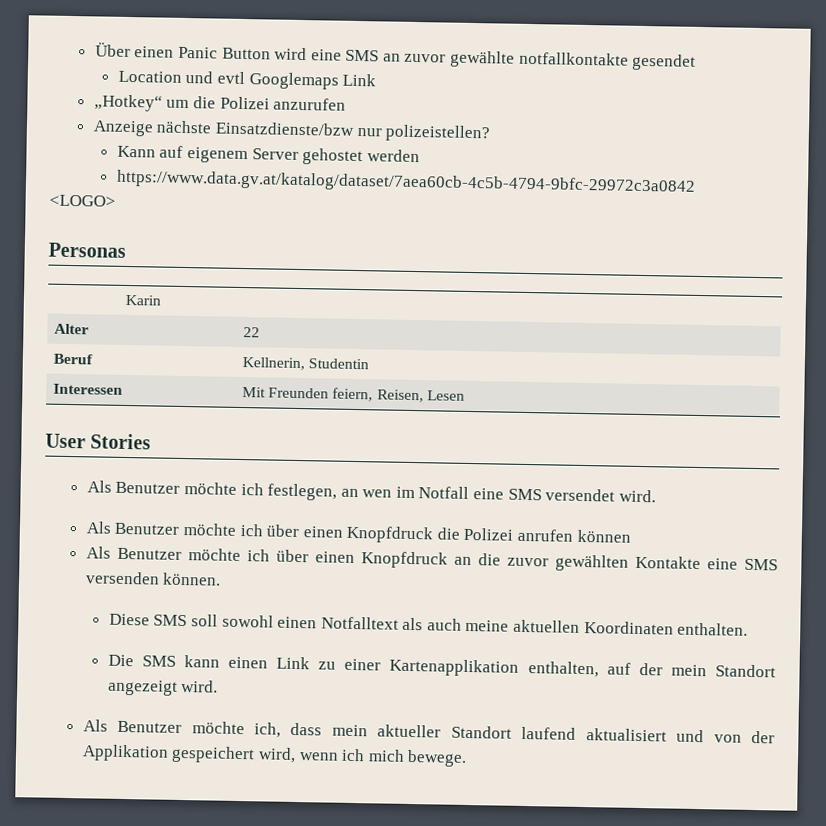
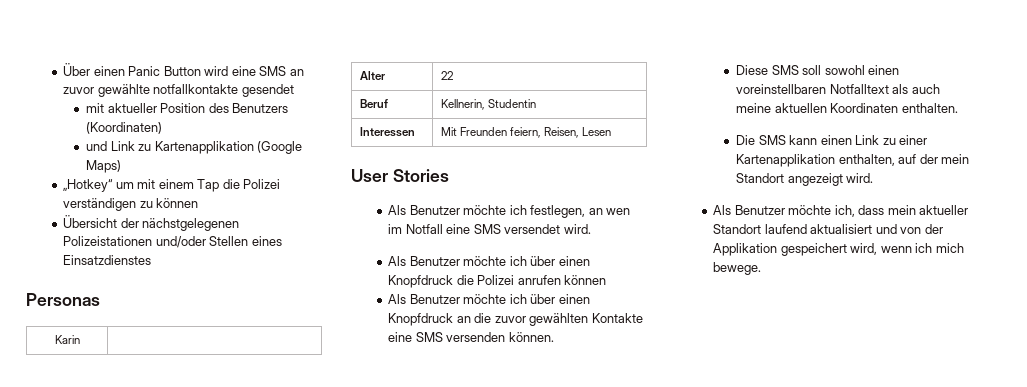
[117,70,377,90] [93,94,347,112] [92,120,492,143] [116,145,420,166] [115,169,696,196] [49,194,116,207] Location und evtl Googlemaps Link // „Hotkey“ um die Polizei anzurufen // Anzeige nächste Einsatzdienste/bzw nur polizeistellen? // Kann auf eigenem Server gehostet werden // https://www.data.gv.at/katalog/dataset/7aea60cb-4c5b-4794-9bfc-29972c3a0842 // <LOGO> -> [86,103,289,113] [86,122,163,134] [86,141,303,154] [86,160,122,173] [63,179,281,192] [63,198,199,211] [63,215,240,231] [63,236,282,248] [63,255,152,265] mit aktueller Position des Benutzers (Koordinaten) // und Link zu Kartenapplikation (Google Maps) // „Hotkey“ um mit einem Tap die Polizei verständigen zu können // Übersicht der nächstgelegenen Polizeistationen und/oder Stellen eines Einsatzdienstes
(318, 622) none -> [736,84,827,94] voreinstellbaren

